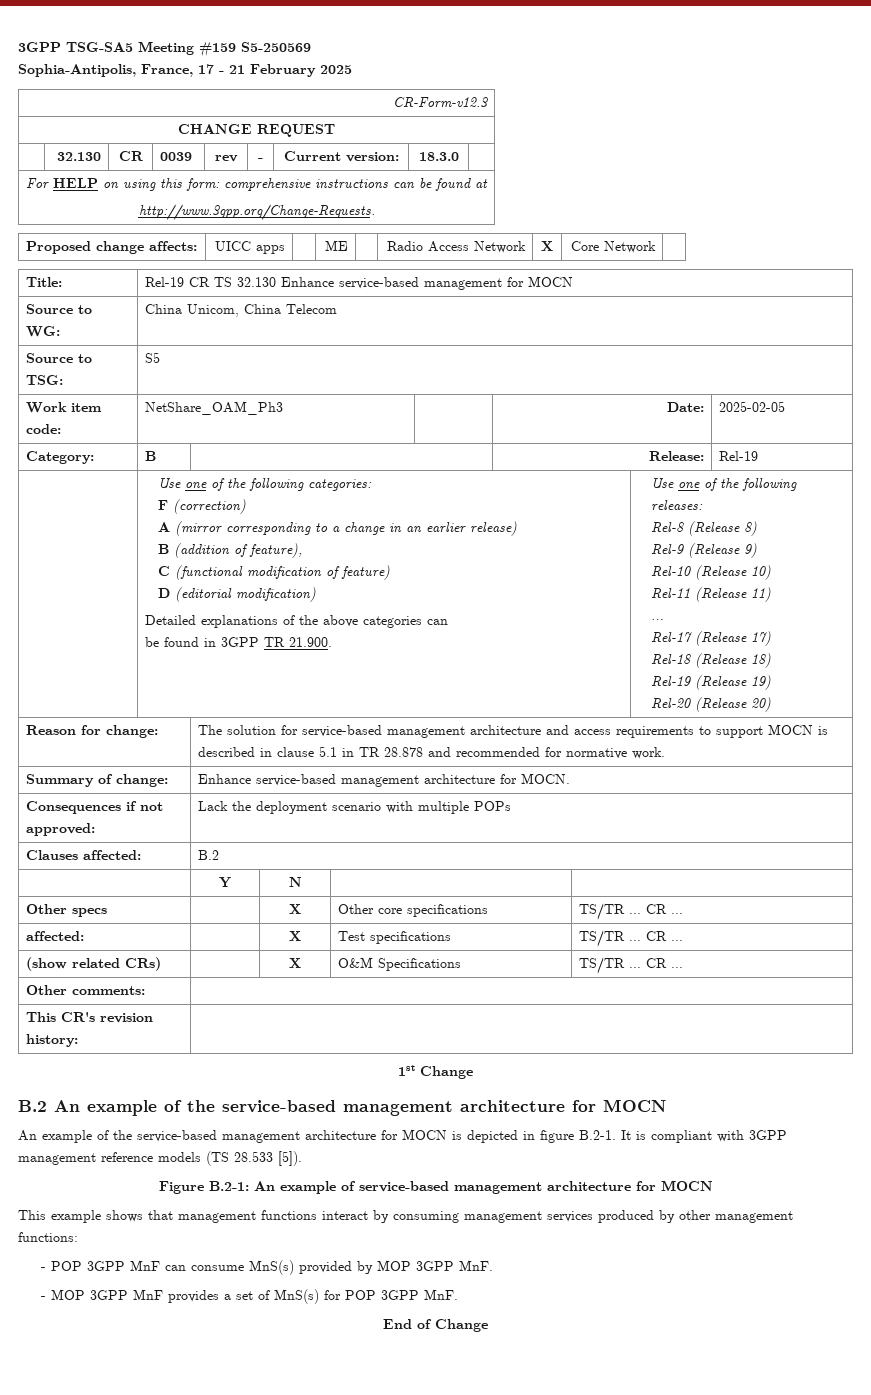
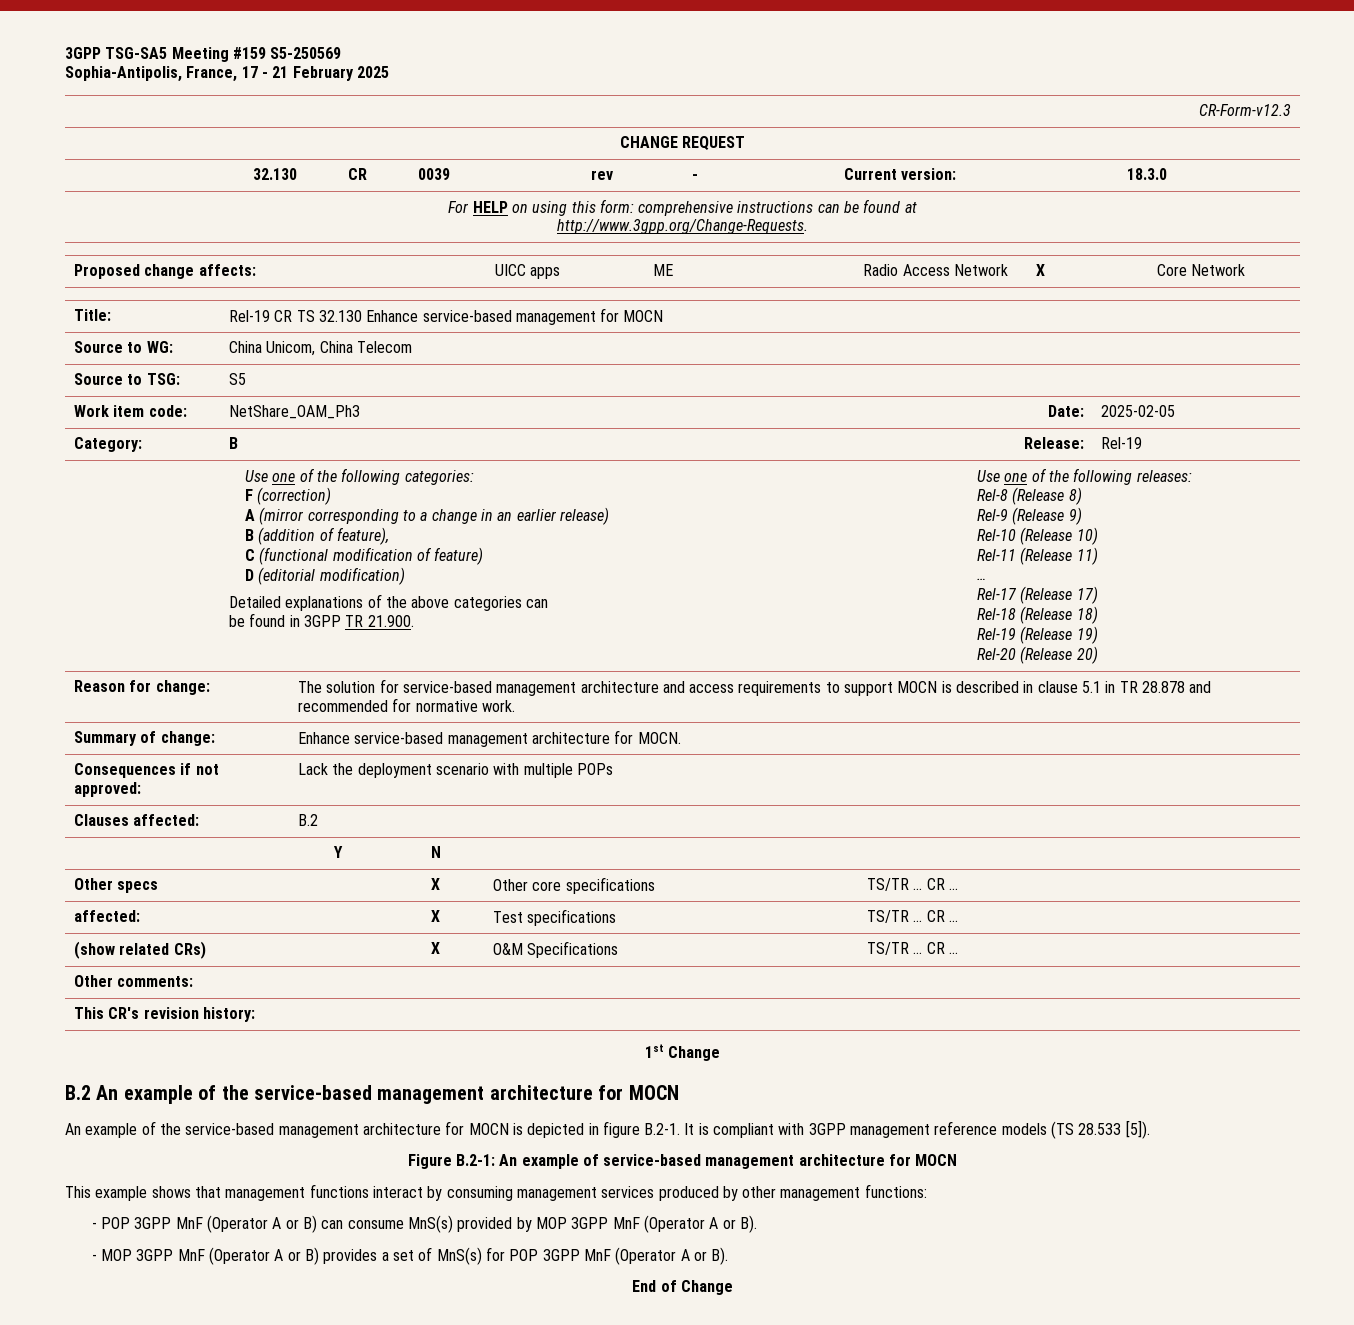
(160, 1265) none -> [207,1215,318,1233] (Operator A or B)
[458,1260,493,1271] MnF. -> [612,1215,757,1233] MnF (Operator A or B).
(163, 1294) none -> [209,1247,320,1265] (Operator A or B)
[423,1289,458,1300] MnF. -> [583,1247,729,1265] MnF (Operator A or B).

